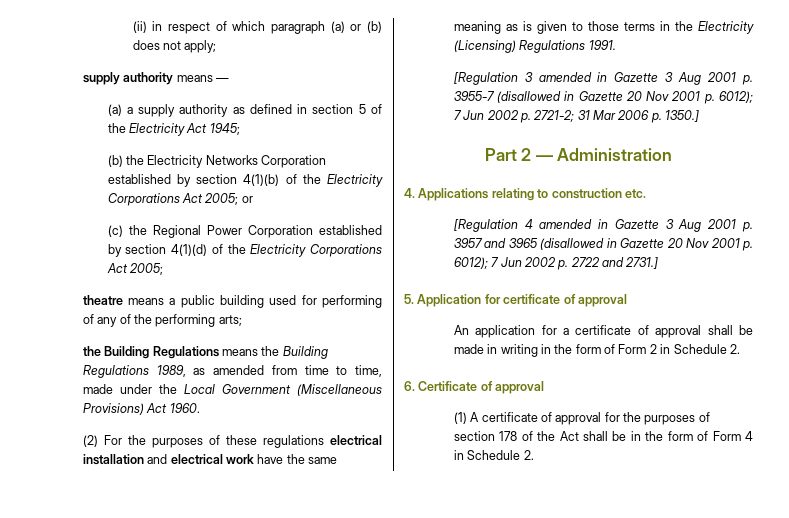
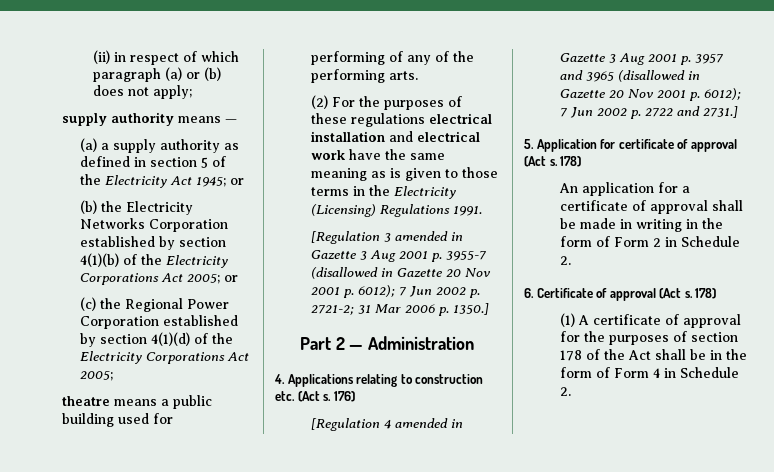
(240, 129) none -> [230,178,245,185] or
[218,315,242,326] [82,346,328,359] [82,365,382,378] [82,384,382,396] [82,403,200,415] arts; // the Building Regulations means the Building Regulations 1989, as amended from time to time, made under the Local Government (Miscellaneous Provisions) Act 1960. -> [389,71,419,80] arts.
(646, 193) none -> [297,391,355,402] (Act s. 176)
(627, 300) none -> [524,156,582,167] (Act s. 178)
(545, 387) none -> [659,288,717,299] (Act s. 178)

